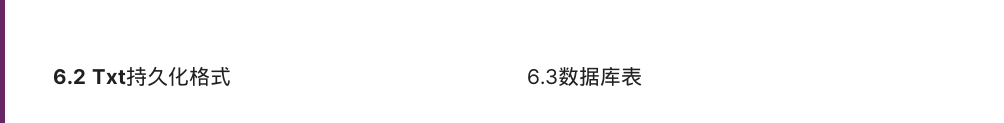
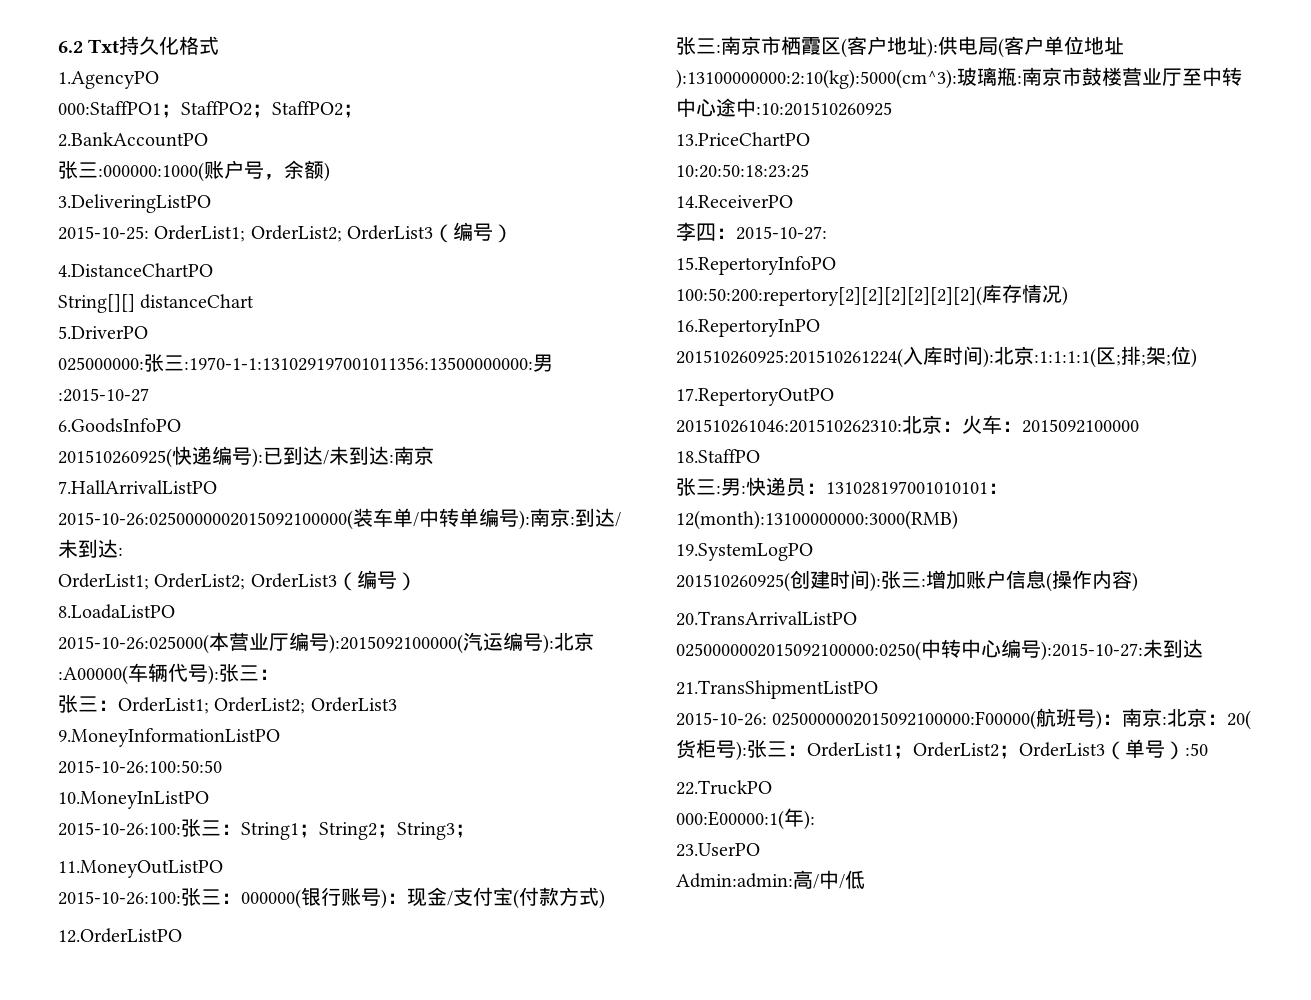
[527,66,642,86] 6.3数据库表 -> [58,71,159,89] [58,101,363,118] [58,132,208,147] [58,160,330,182] [58,194,211,213] [58,222,514,243] [58,263,213,277] [58,294,255,313] [58,326,148,339] [58,353,553,372] [58,388,149,402] [58,418,181,433] [58,446,434,468] [58,480,217,494] [58,508,621,530] [58,539,123,558] [58,570,417,591] [58,604,175,619] [58,632,594,654] [58,663,279,685] [58,694,397,714] [58,728,280,747] [58,760,222,774] [58,791,209,809] [58,818,475,840] [58,860,223,878] [58,887,605,909] [58,928,182,943] [676,36,1124,58] [676,67,1242,89] [676,98,892,117] [676,132,810,146] [676,164,809,178] [676,195,793,208] [676,222,827,241] [676,256,836,275] [676,284,1068,306] [676,319,820,337] [676,346,1197,368] [676,388,834,406] [676,415,1139,435] [676,449,760,463] [676,477,1008,497] [676,510,958,530] [676,543,813,561] [676,570,1138,592] [676,611,857,626] [676,639,1203,661] [676,680,878,699] [676,708,1252,730] [676,739,1208,761] [676,780,772,795] [676,808,815,830] [676,843,760,857] [676,870,865,889] 1.AgencyPO // 000:StaffPO1；StaffPO2；StaffPO2； // 2.BankAccountPO // 张三:000000:1000(账户号，余额) // 3.DeliveringListPO // 2015-10-25: OrderList1; OrderList2; OrderList3（编号） // 4.DistanceChartPO // String[][] distanceChart // 5.DriverPO // 025000000:张三:1970-1-1:131029197001011356:13500000000:男:2015-10-27 // 6.GoodsInfoPO // 201510260925(快递编号):已到达/未到达:南京 // 7.HallArrivalListPO // 2015-10-26:0250000002015092100000(装车单/中转单编号):南京:到达/未到达: // OrderList1; OrderList2; OrderList3（编号） // 8.LoadaListPO // 2015-10-26:025000(本营业厅编号):2015092100000(汽运编号):北京:A00000(车辆代号):张三： // 张三：OrderList1; OrderList2; OrderList3 // 9.MoneyInformationListPO // 2015-10-26:100:50:50 // 10.MoneyInListPO // 2015-10-26:100:张三：String1；String2；String3； // 11.MoneyOutListPO // 2015-10-26:100:张三：000000(银行账号)：现金/支付宝(付款方式) // 12.OrderListPO // 张三:南京市栖霞区(客户地址):供电局(客户单位地址):13100000000:2:10(kg):5000(cm^3):玻璃瓶:南京市鼓楼营业厅至中转中心途中:10:201510260925 // 13.PriceChartPO // 10:20:50:18:23:25 // 14.ReceiverPO // 李四：2015-10-27: // 15.RepertoryInfoPO // 100:50:200:repertory[2][2][2][2][2][2](库存情况) // 16.RepertoryInPO // 201510260925:201510261224(入库时间):北京:1:1:1:1(区;排;架;位) // 17.RepertoryOutPO // 201510261046:201510262310:北京：火车：2015092100000 // 18.StaffPO // 张三:男:快递员：131028197001010101：12(month):13100000000:3000(RMB) // 19.SystemLogPO // 201510260925(创建时间):张三:增加账户信息(操作内容) // 20.TransArrivalListPO // 0250000002015092100000:0250(中转中心编号):2015-10-27:未到达 // 21.TransShipmentListPO // 2015-10-26: 0250000002015092100000:F00000(航班号)：南京:北京：20(货柜号):张三：OrderList1；OrderList2；OrderList3（单号）:50 // 22.TruckPO // 000:E00000:1(年): // 23.UserPO // Admin:admin:高/中/低

